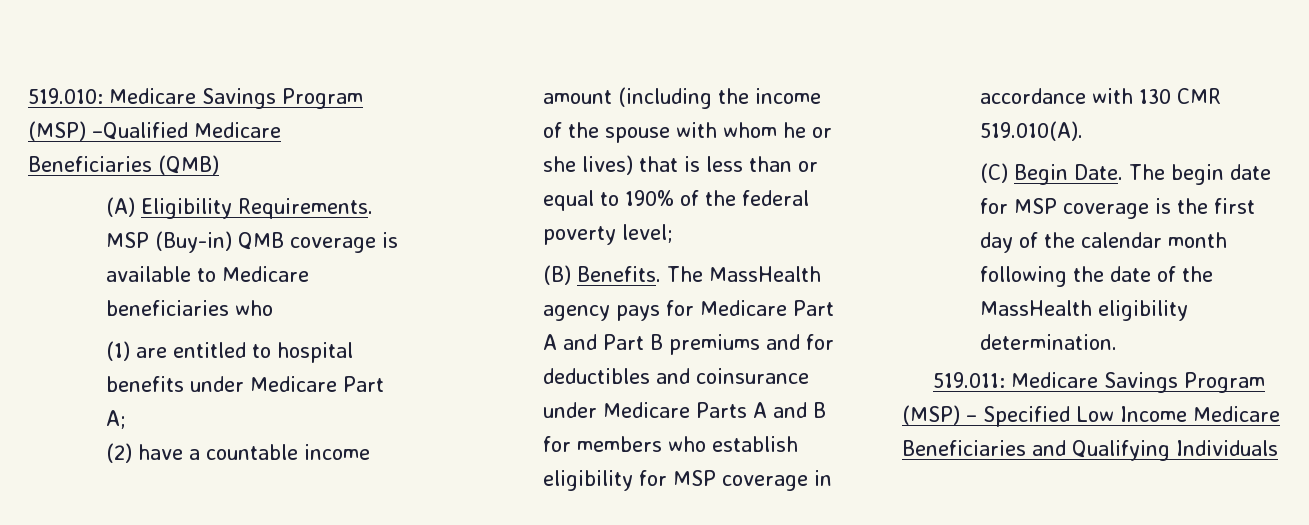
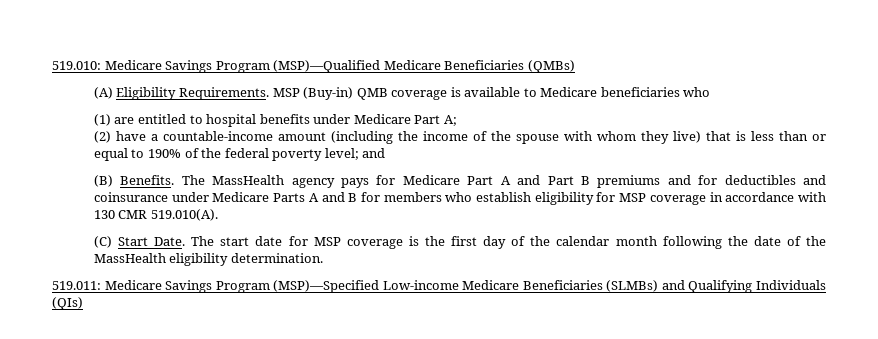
[28,121,281,141] [28,155,219,175] (MSP) –Qualified Medicare Beneficiaries (QMB) -> [273,60,575,73] (MSP)—Qualified Medicare Beneficiaries (QMBs)
[205,444,370,460] countable income -> [162,131,273,141] countable-income
[782,122,832,138] [542,155,633,175] he or she lives) -> [640,131,701,144] they live)
(673, 233) none -> [362,148,386,158] and
[1013,164,1068,185] Begin -> [118,237,149,246] Start
[1170,164,1224,185] begin -> [220,237,250,246] start
[902,405,1280,427] [902,440,1026,456] (MSP) – Specified Low Income Medicare Beneficiaries -> [273,280,659,293] (MSP)—Specified Low-income Medicare Beneficiaries (SLMBs)
(1278, 448) none -> [52,297,83,310] (QIs)

